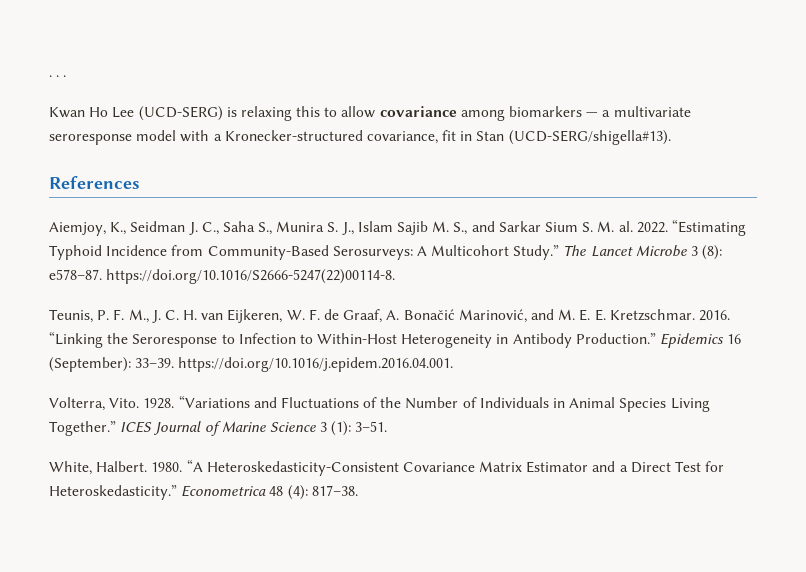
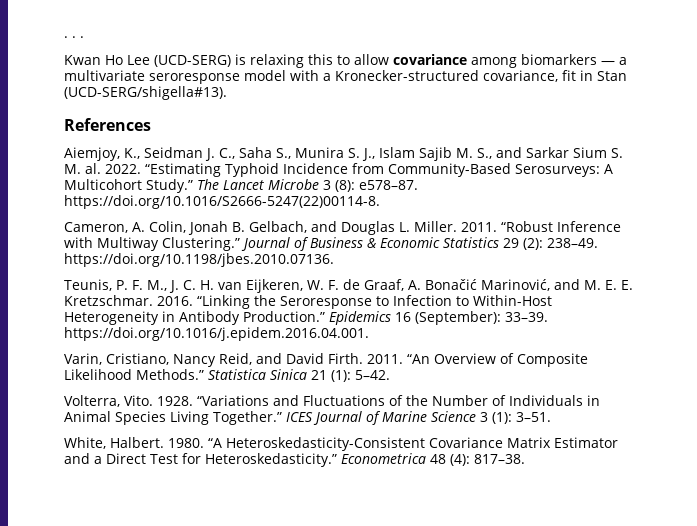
(396, 276) none -> [64,221,621,235] [64,237,598,251] [64,253,334,267] // Cameron, A. Colin, Jonah B. Gelbach, and Douglas L. Miller. 2011. “Robust Inference with Multiway Clustering.” Journal of Business & Economic Statistics 29 (2): 238–49. https://doi.org/10.1198/jbes.2010.07136.
(454, 364) none -> [64,353,588,367] [64,369,390,382] // Varin, Cristiano, Nancy Reid, and David Firth. 2011. “An Overview of Composite Likelihood Methods.” Statistica Sinica 21 (1): 5–42.

